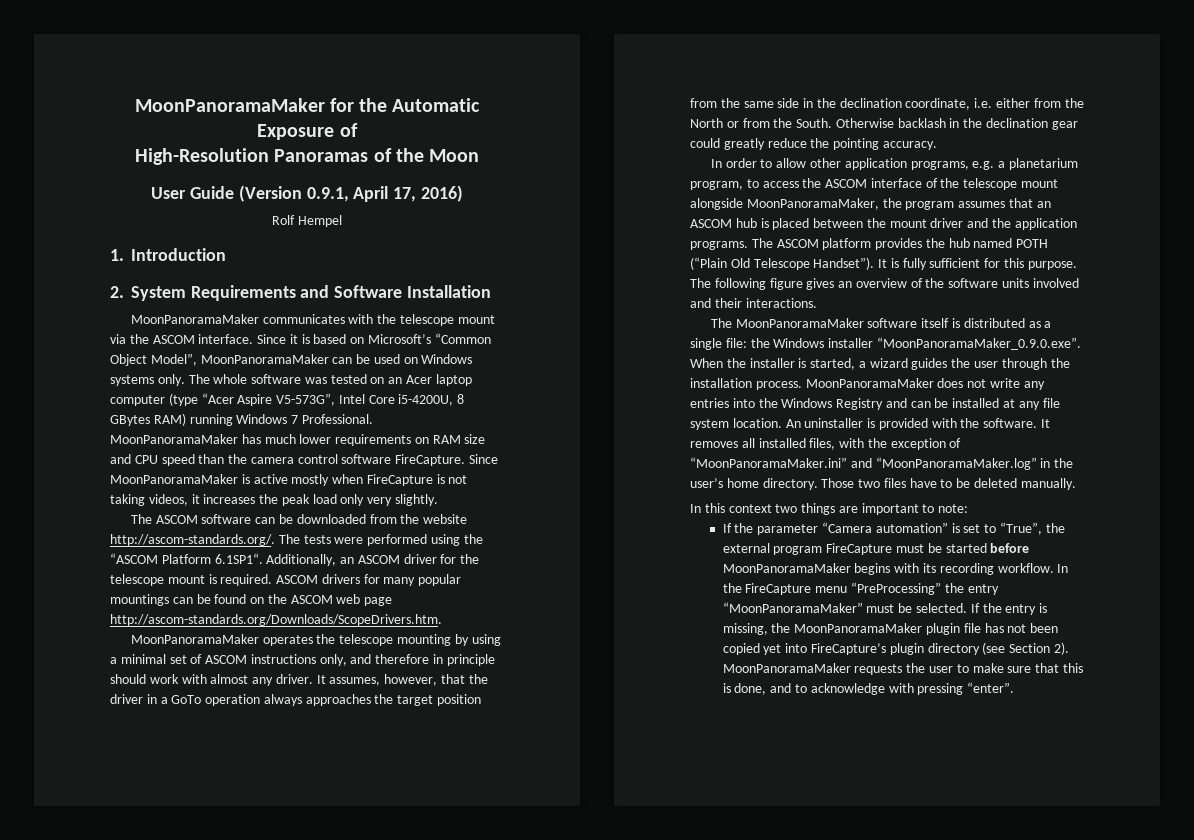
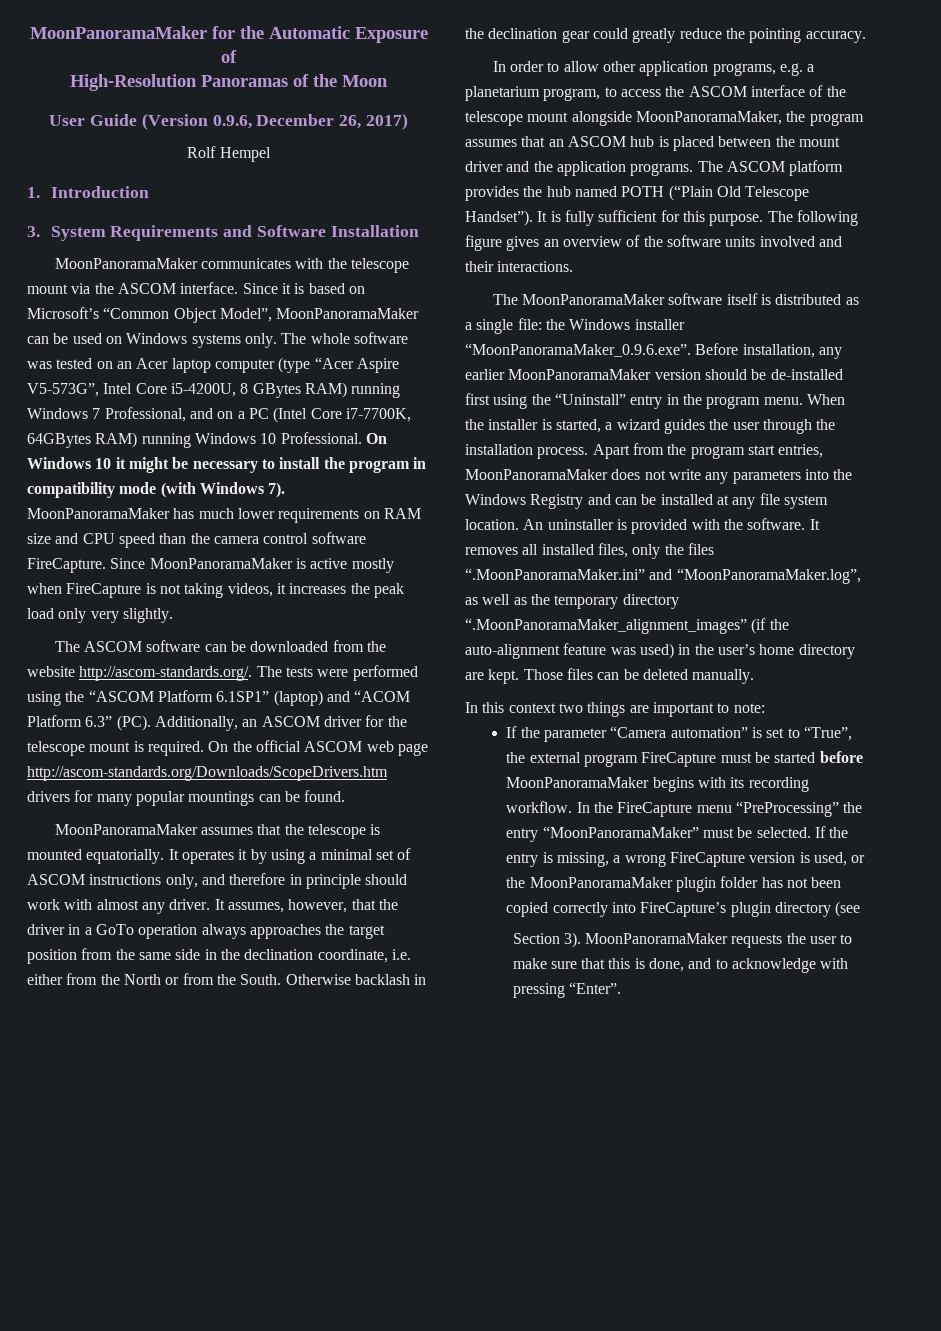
[306,185,463,202] 0.9.1, April 17, 2016) -> [212,113,408,130] 0.9.6, December 26, 2017)
[110,286,124,298] 2. -> [27,226,40,237] 3.
[301,414,373,424] Professional. -> [104,407,411,423] [27,432,387,448] [27,457,427,473] [27,482,286,498] Professional, and on a PC (Intel Core i7-7700K, 64GBytes RAM) running Windows 10 Professional. On Windows 10 it might be necessary to install the program in compatibility mode (with Windows 7).
[214,553,263,564] 6.1SP1“. -> [216,690,411,706] [27,715,151,731] 6.1SP1” (laptop) and “ACOM Platform 6.3” (PC).
[276,575,319,584] ASCOM -> [208,740,428,756] [27,766,388,781] On the official ASCOM web page http://ascom-standards.org/Downloads/ScopeDrivers.htm
[214,594,393,606] [110,614,442,626] [130,634,452,646] found on the ASCOM web page http://ascom-standards.org/Downloads/ScopeDrivers.htm. // MoonPanoramaMaker operates the telescope mounting -> [304,790,346,802] [54,824,381,839] [27,849,248,864] found. // MoonPanoramaMaker assumes that the telescope is mounted equatorially. It operates it
[876,337,1081,350] “MoonPanoramaMaker_0.9.0.exe”. -> [465,343,842,359] [465,369,843,380] [465,393,803,409] “MoonPanoramaMaker_0.9.6.exe”. Before installation, any earlier MoonPanoramaMaker version should be de-installed first using the “Uninstall” entry in the program menu.
(802, 385) none -> [592,443,824,459] Apart from the program start entries,
[690,398,729,408] entries -> [732,470,801,484] parameters
[839,438,962,450] [690,457,1074,470] [690,478,953,490] with the exception of “MoonPanoramaMaker.ini” and “MoonPanoramaMaker.log” in the user’s home directory. Those two files have to -> [632,543,714,559] [465,568,861,584] [465,594,679,609] [465,618,789,634] [465,643,855,659] [465,668,620,684] only the files “.MoonPanoramaMaker.ini” and “MoonPanoramaMaker.log”, as well as the temporary directory “.MoonPanoramaMaker_alignment_images” (if the auto-alignment feature was used) in the user’s home directory are kept. Those files can
(768, 629) none -> [613,852,866,867] a wrong FireCapture version is used, or
[963,623,981,633] file -> [720,876,759,888] folder
[763,644,782,655] yet -> [552,902,608,917] correctly
[1009,642,1069,655] Section 2). -> [512,932,581,948] // Section 3).
[967,682,1015,693] “enter”. -> [568,982,621,994] “Enter”.

